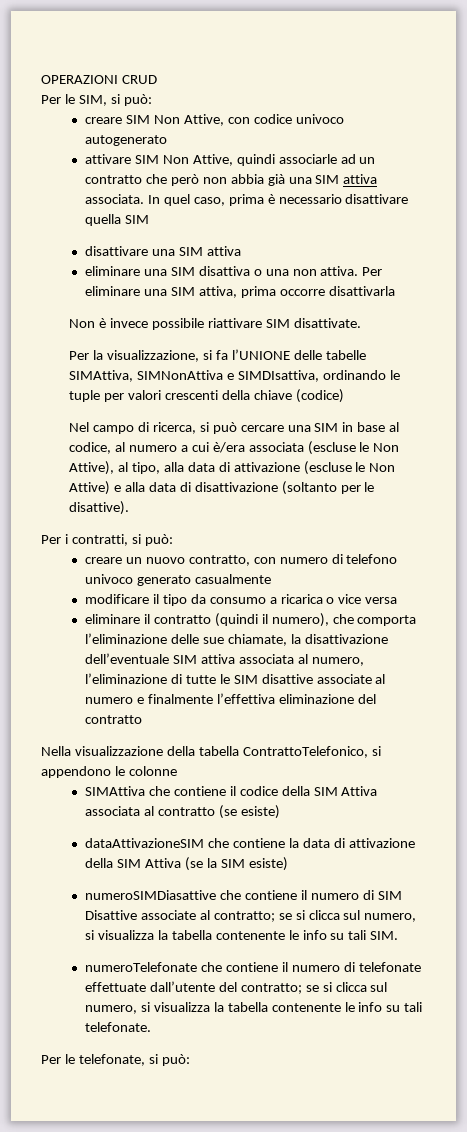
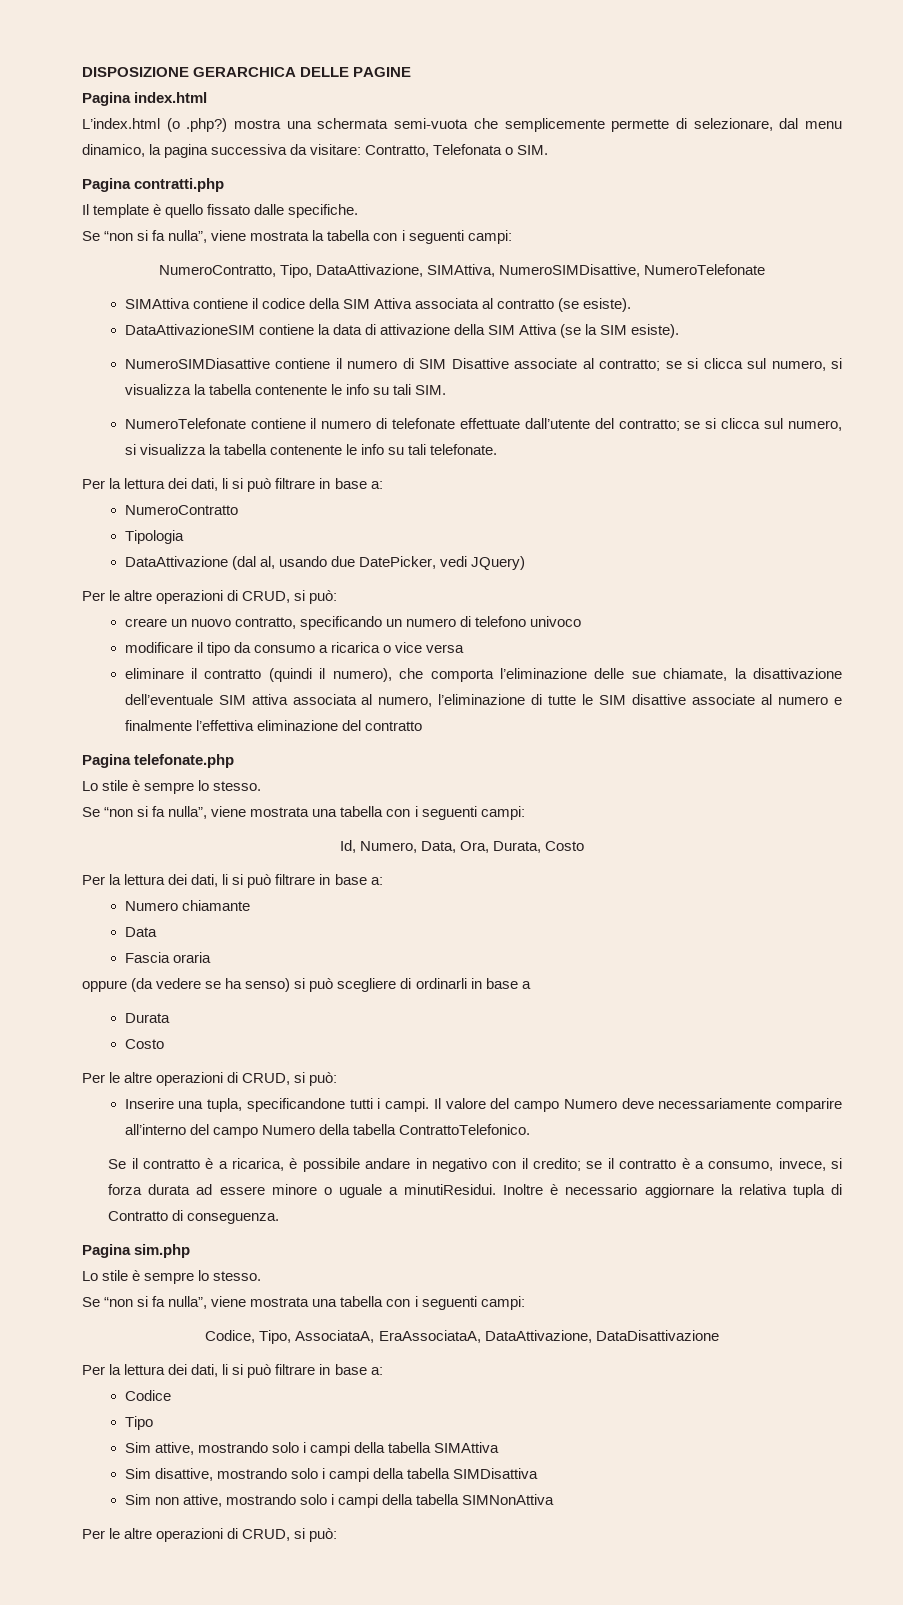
[41,75,157,84] [41,94,152,106] [85,114,344,126] [85,135,168,146] [85,154,376,166] [85,174,378,186] [85,194,409,206] [85,214,149,226] [85,246,241,256] [85,266,383,276] [85,286,395,298] [69,318,361,330] [69,349,366,362] [69,370,400,382] [69,389,344,403] [69,422,400,434] [69,441,400,455] [69,461,396,475] [69,481,375,495] [69,501,130,515] [41,534,128,546] OPERAZIONI CRUD // Per le SIM, si può: // creare SIM Non Attive, con codice univoco autogenerato // attivare SIM Non Attive, quindi associarle ad un contratto che però non abbia già una SIM attiva associata. In quel caso, prima è necessario disattivare quella SIM // disattivare una SIM attiva // eliminare una SIM disattiva o una non attiva. Per eliminare una SIM attiva, prima occorre disattivarla // Non è invece possibile riattivare SIM disattivate. // Per la visualizzazione, si fa l’UNIONE delle tabelle SIMAttiva, SIMNonAttiva e SIMDIsattiva, ordinando le tuple per valori crescenti della chiave (codice) // Nel campo di ricerca, si può cercare una SIM in base al codice, al numero a cui è/era associata (escluse le Non Attive), al tipo, alla data di attivazione (escluse le Non Attive) e alla data di disattivazione (soltanto per le disattive). // Per i contratti, -> [82,67,412,77] [82,92,208,106] [82,118,843,132] [82,144,549,158] [82,178,225,192] [82,204,359,218] [82,230,512,244] [158,264,766,278] [124,298,632,312] [124,324,680,338] [124,358,843,371] [124,384,447,395] [124,418,842,431] [124,444,498,455] [82,478,383,492] [124,505,238,515] [124,530,184,544] [124,556,525,570] [82,590,291,604] DISPOSIZIONE GERARCHICA DELLE PAGINE // Pagina index.html // L’index.html (o .php?) mostra una schermata semi-vuota che semplicemente permette di selezionare, dal menu dinamico, la pagina successiva da visitare: Contratto, Telefonata o SIM. // Pagina contratti.php // Il template è quello fissato dalle specifiche. // Se “non si fa nulla”, viene mostrata la tabella con i seguenti campi: // NumeroContratto, Tipo, DataAttivazione, SIMAttiva, NumeroSIMDisattive, NumeroTelefonate // SIMAttiva contiene il codice della SIM Attiva associata al contratto (se esiste). // DataAttivazioneSIM contiene la data di attivazione della SIM Attiva (se la SIM esiste). // NumeroSIMDiasattive contiene il numero di SIM Disattive associate al contratto; se si clicca sul numero, si visualizza la tabella contenente le info su tali SIM. // NumeroTelefonate contiene il numero di telefonate effettuate dall’utente del contratto; se si clicca sul numero, si visualizza la tabella contenente le info su tali telefonate. // Per la lettura dei dati, li si può filtrare in base a: // NumeroContratto // Tipologia // DataAttivazione (dal al, usando due DatePicker, vedi JQuery) // Per le altre operazioni di CRUD,
[253,557,276,564] con -> [299,616,402,630] specificando un
[136,574,271,586] generato casualmente -> (582, 621) none
[41,746,381,758] [41,766,177,778] [85,786,378,796] [85,805,280,819] [85,838,415,848] [85,857,288,871] [85,890,402,900] [85,910,417,922] [85,930,399,940] [85,962,421,972] [85,981,388,994] [85,1002,423,1014] [85,1022,152,1032] [41,1054,145,1066] Nella visualizzazione della tabella ContrattoTelefonico, si appendono le colonne // SIMAttiva che contiene il codice della SIM Attiva associata al contratto (se esiste) // dataAttivazioneSIM che contiene la data di attivazione della SIM Attiva (se la SIM esiste) // numeroSIMDiasattive che contiene il numero di SIM Disattive associate al contratto; se si clicca sul numero, si visualizza la tabella contenente le info su tali SIM. // numeroTelefonate che contiene il numero di telefonate effettuate dall’utente del contratto; se si clicca sul numero, si visualizza la tabella contenente le info su tali telefonate. // Per le telefonate, -> [82,754,235,768] [82,780,262,794] [82,806,525,820] [339,840,585,853] [82,874,383,888] [124,900,250,911] [124,927,157,937] [124,952,211,963] [82,978,531,992] [124,1013,170,1023] [124,1039,164,1049] [82,1072,338,1086] [124,1098,842,1112] [124,1124,530,1138] [108,1158,843,1172] [108,1184,842,1198] [108,1210,280,1224] [82,1244,191,1258] [82,1270,262,1284] [82,1296,525,1310] [205,1330,719,1344] [82,1364,383,1378] [124,1390,171,1401] [124,1416,153,1430] [124,1442,500,1456] [124,1468,539,1482] [124,1494,555,1508] [82,1528,291,1542] Pagina telefonate.php // Lo stile è sempre lo stesso. // Se “non si fa nulla”, viene mostrata una tabella con i seguenti campi: // Id, Numero, Data, Ora, Durata, Costo // Per la lettura dei dati, li si può filtrare in base a: // Numero chiamante // Data // Fascia oraria // oppure (da vedere se ha senso) si può scegliere di ordinarli in base a // Durata // Costo // Per le altre operazioni di CRUD, si può: // Inserire una tupla, specificandone tutti i campi. Il valore del campo Numero deve necessariamente comparire all’interno del campo Numero della tabella ContrattoTelefonico. // Se il contratto è a ricarica, è possibile andare in negativo con il credito; se il contratto è a consumo, invece, si forza durata ad essere minore o uguale a minutiResidui. Inoltre è necessario aggiornare la relativa tupla di Contratto di conseguenza. // Pagina sim.php // Lo stile è sempre lo stesso. // Se “non si fa nulla”, viene mostrata una tabella con i seguenti campi: // Codice, Tipo, AssociataA, EraAssociataA, DataAttivazione, DataDisattivazione // Per la lettura dei dati, li si può filtrare in base a: // Codice // Tipo // Sim attive, mostrando solo i campi della tabella SIMAttiva // Sim disattive, mostrando solo i campi della tabella SIMDisattiva // Sim non attive, mostrando solo i campi della tabella SIMNonAttiva // Per le altre operazioni di CRUD,

